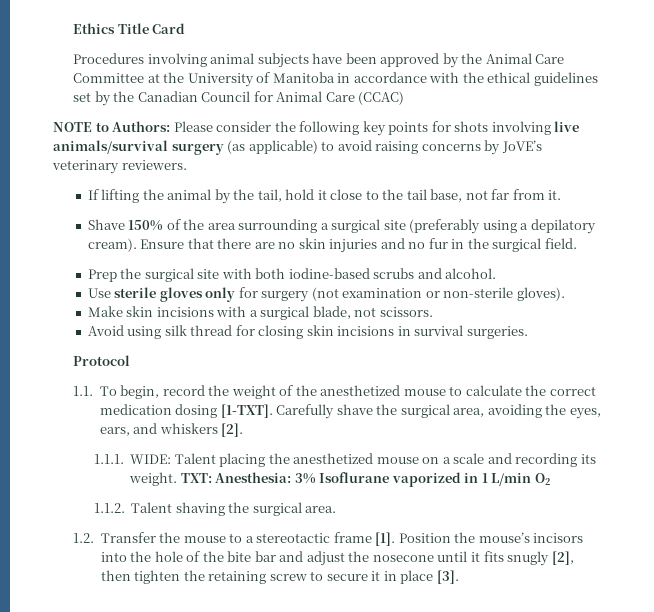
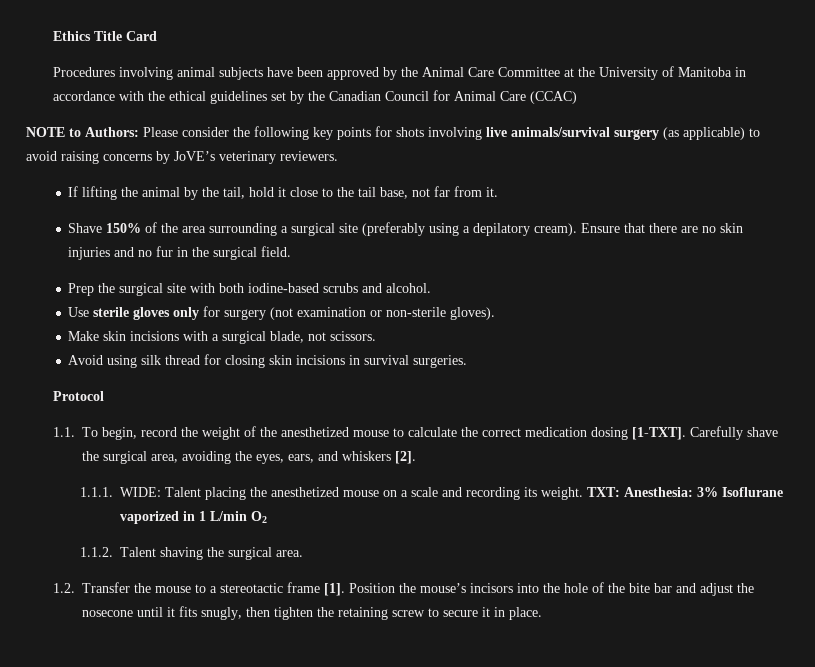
[507,551,574,566] snugly [2], -> [200,607,242,620] snugly,
[400,570,459,584] place [3]. -> [508,607,542,620] place.

